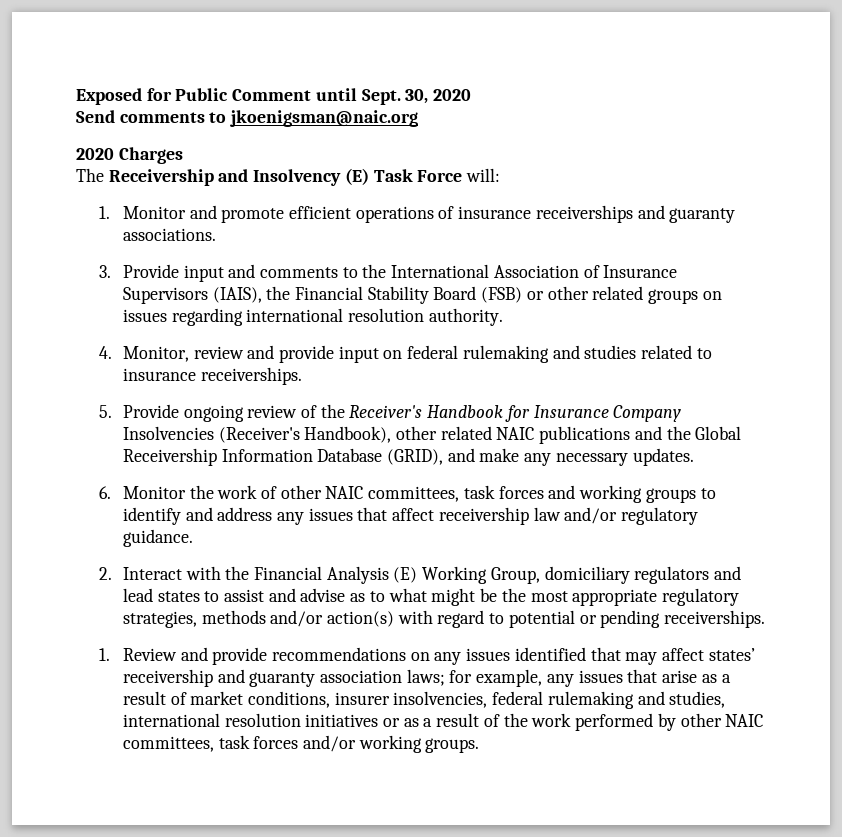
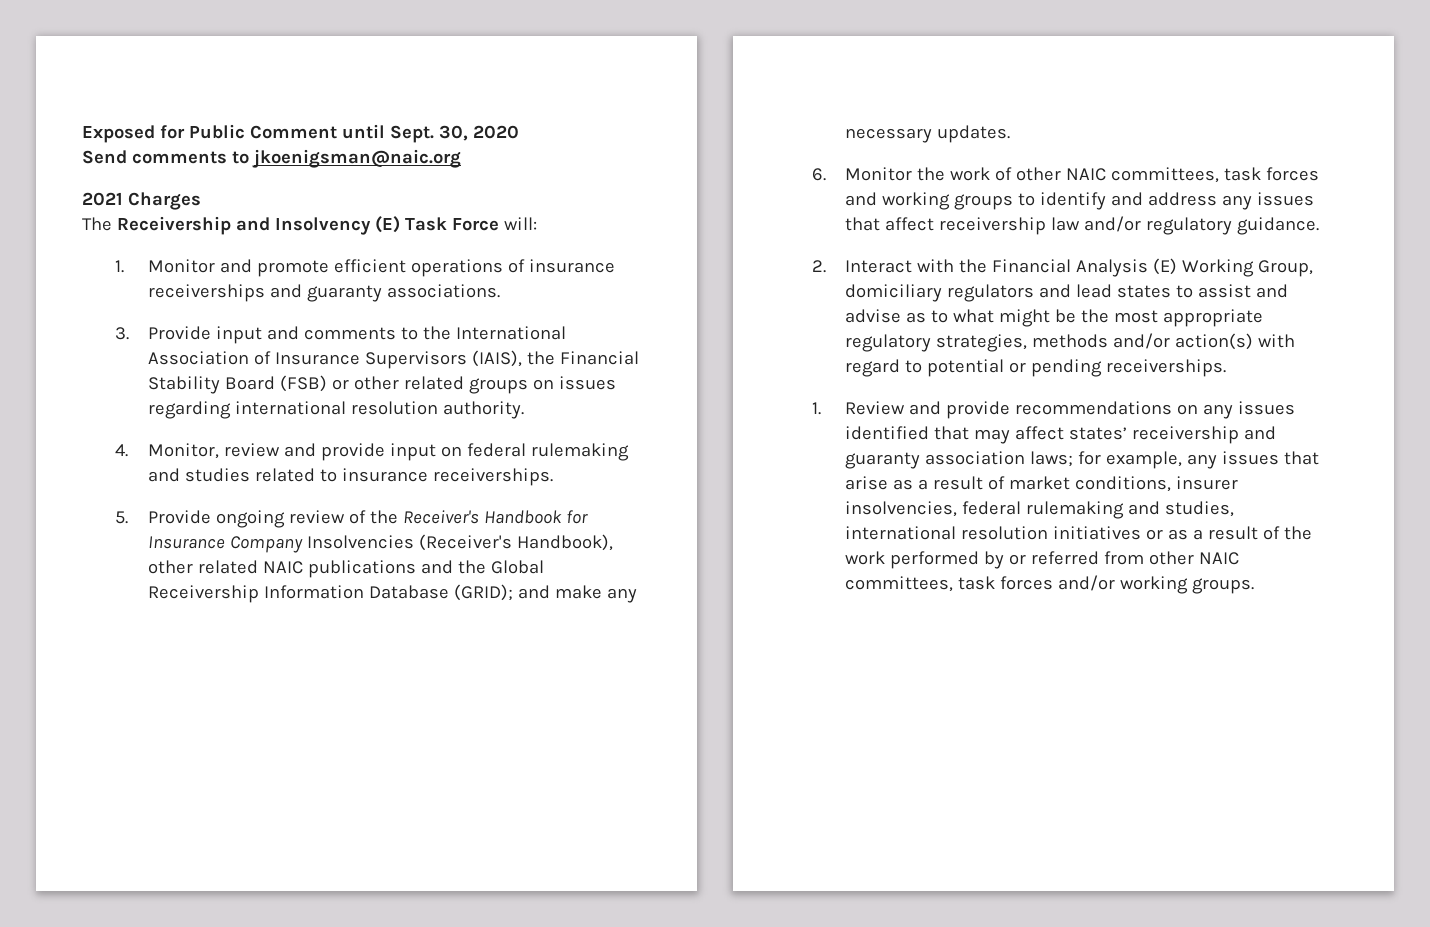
[76,148,114,160] 2020 -> [82,192,123,206] 2021
[387,449,444,465] (GRID), -> [454,584,514,601] (GRID);
(676, 722) none -> [1009,551,1145,565] or referred from

